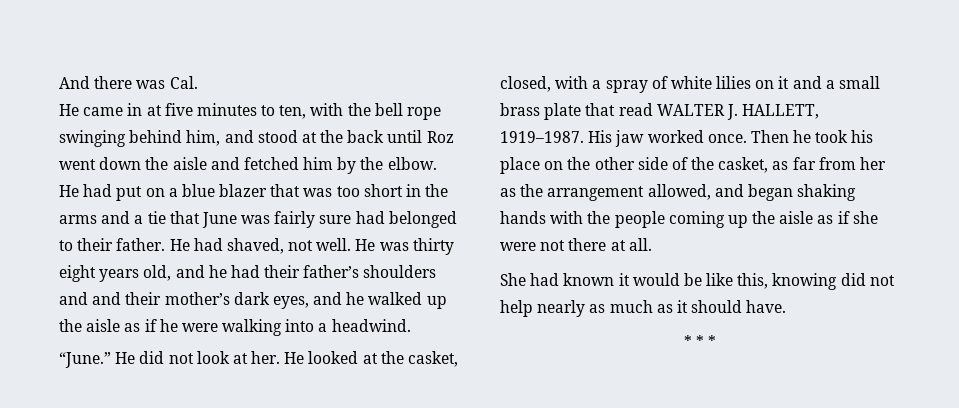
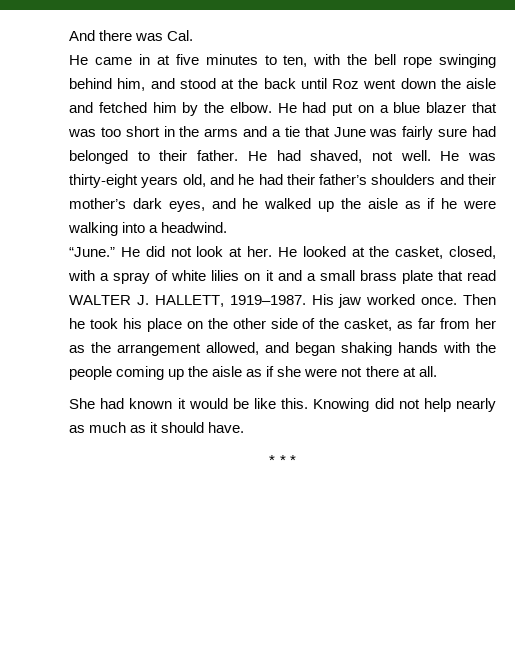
[412,238,454,255] [59,265,96,282] thirty eight -> [69,174,138,188] thirty-eight
[92,292,122,305] and -> (464, 179) none
[737,273,838,290] this, knowing -> [281,398,370,412] this. Knowing

